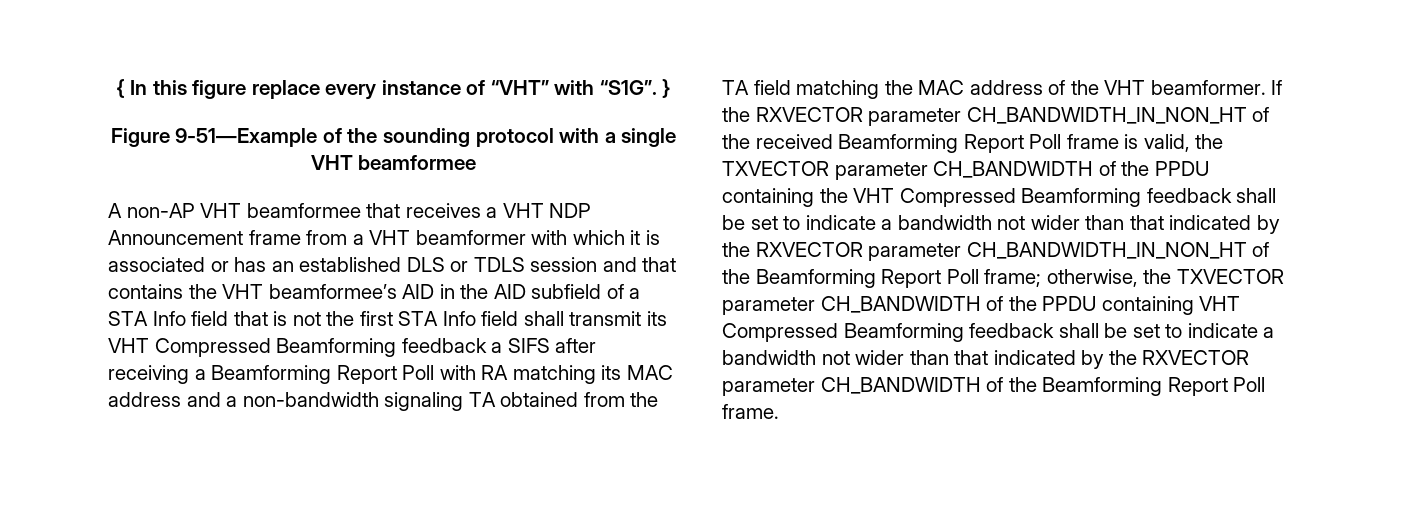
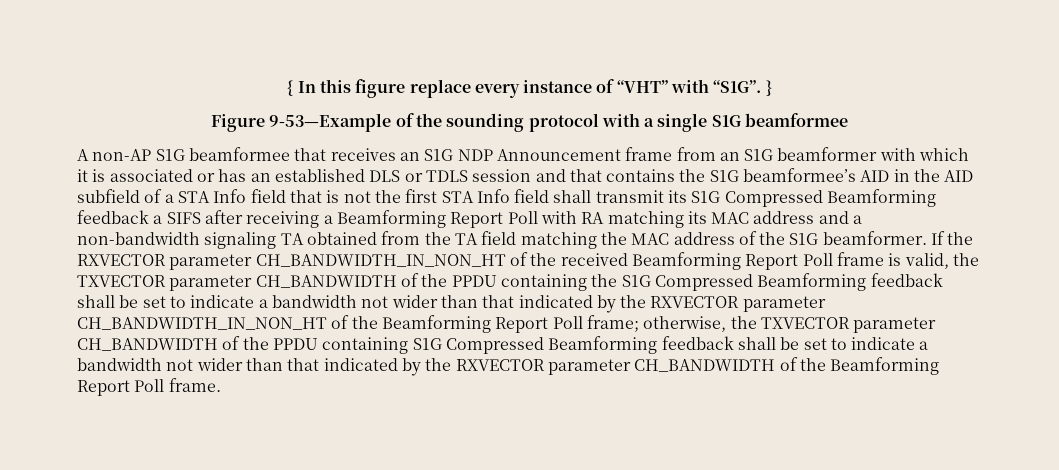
[175,128,318,147] 9-51—Example -> [269,113,392,132] 9-53—Example
[310,155,353,170] VHT -> [711,115,741,127] S1G
[200,203,242,218] VHT -> [155,149,185,161] S1G
[486,203,544,218] a VHT -> [399,149,454,161] an S1G
[352,230,411,245] a VHT -> [719,149,774,161] an S1G
[222,284,264,299] VHT -> [709,170,739,182] S1G
[108,338,149,353] VHT -> [691,191,721,203] S1G
[1104,80,1146,95] VHT -> [789,233,819,245] S1G
[853,188,895,203] VHT -> [621,275,651,287] S1G
[1199,296,1241,311] VHT -> [412,338,442,350] S1G

